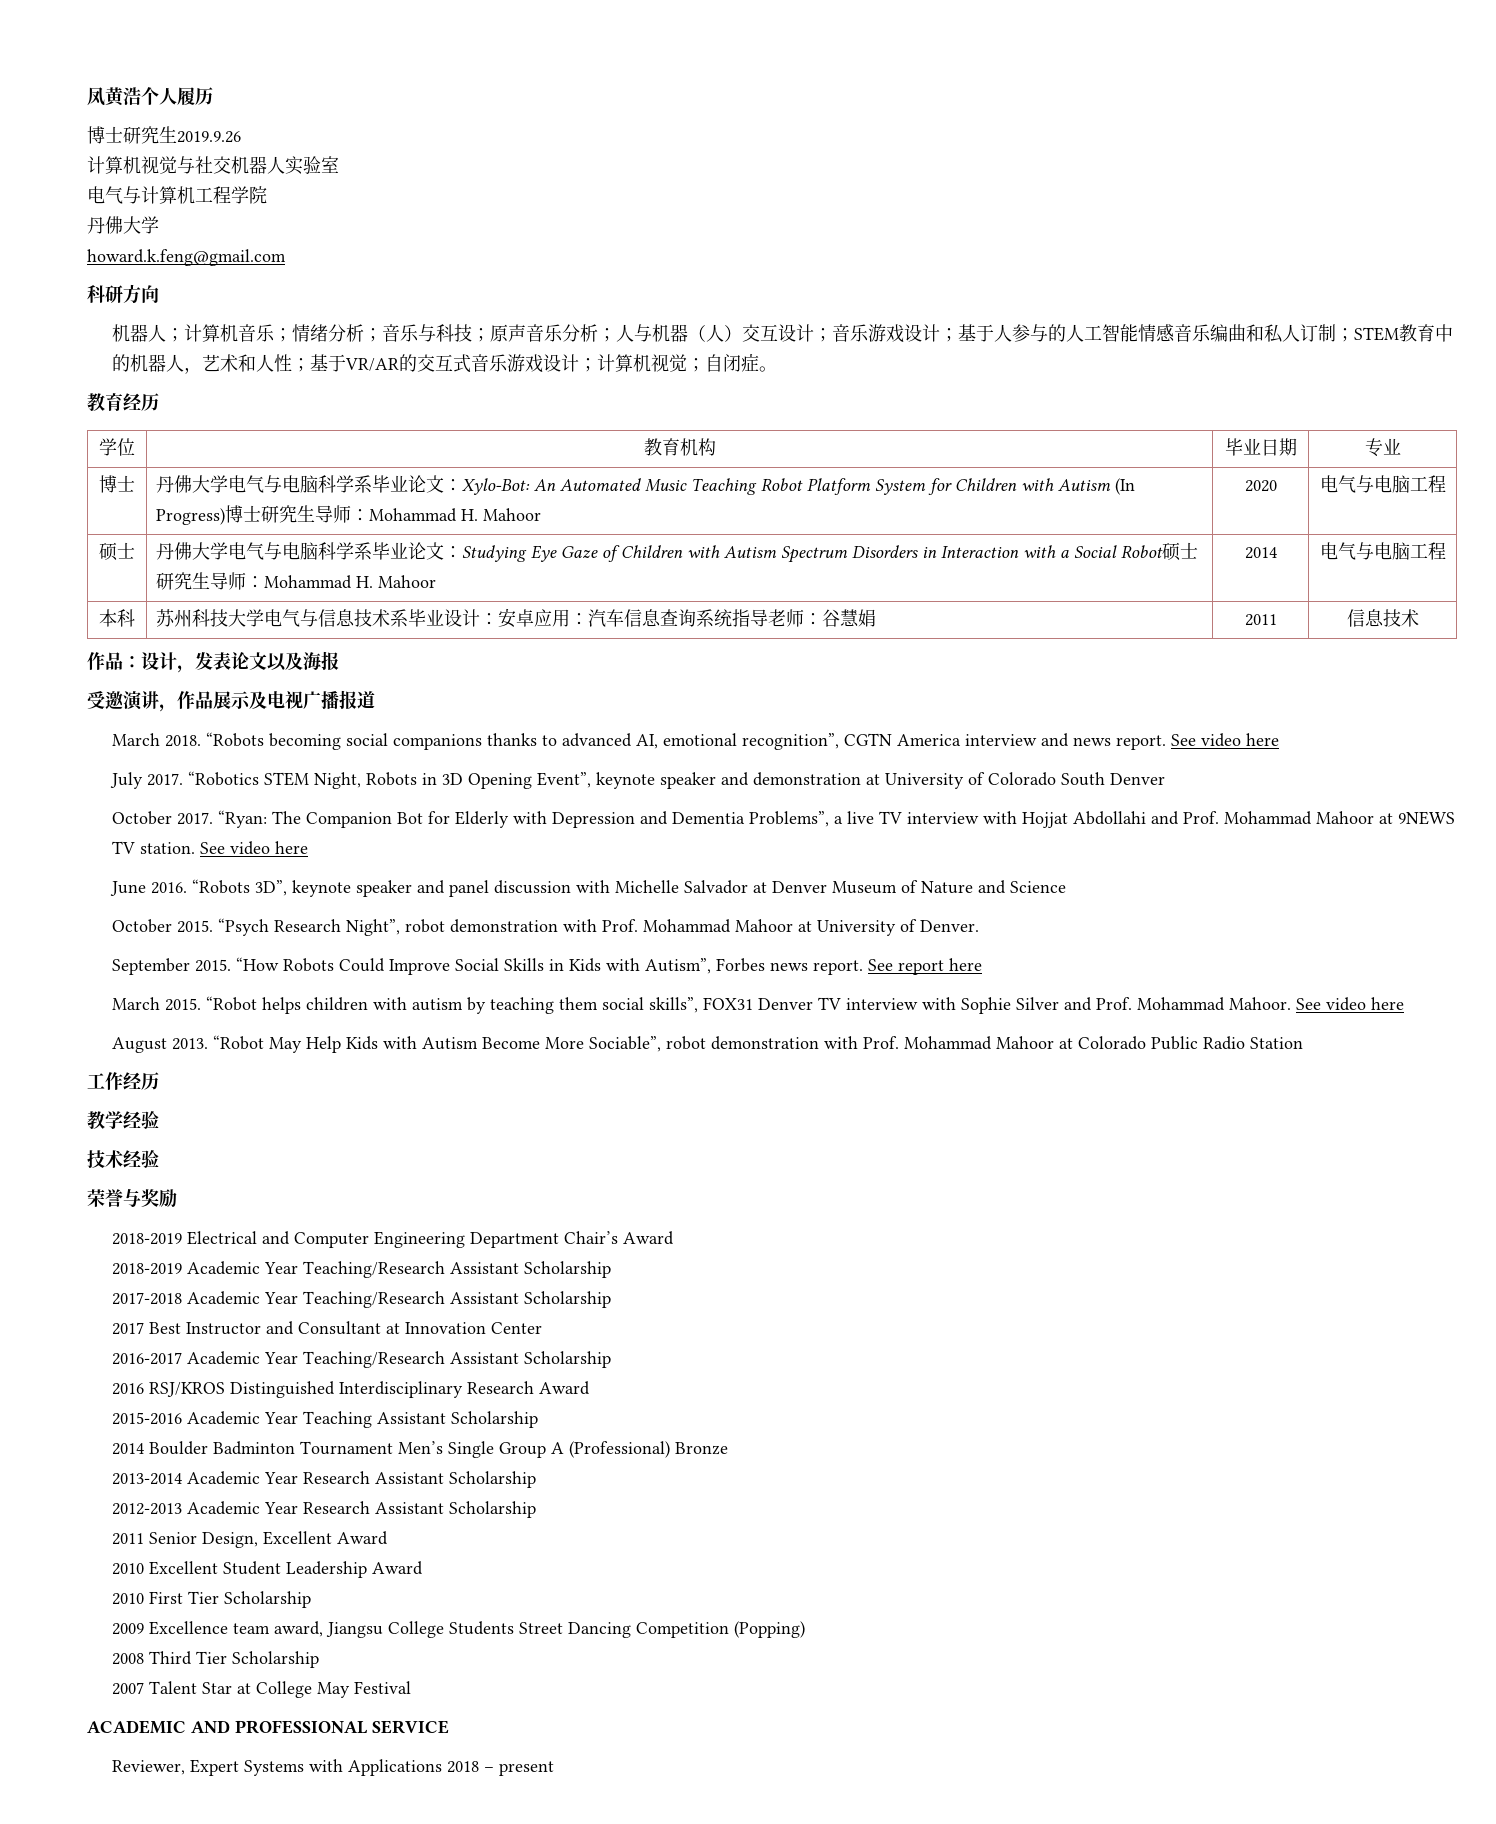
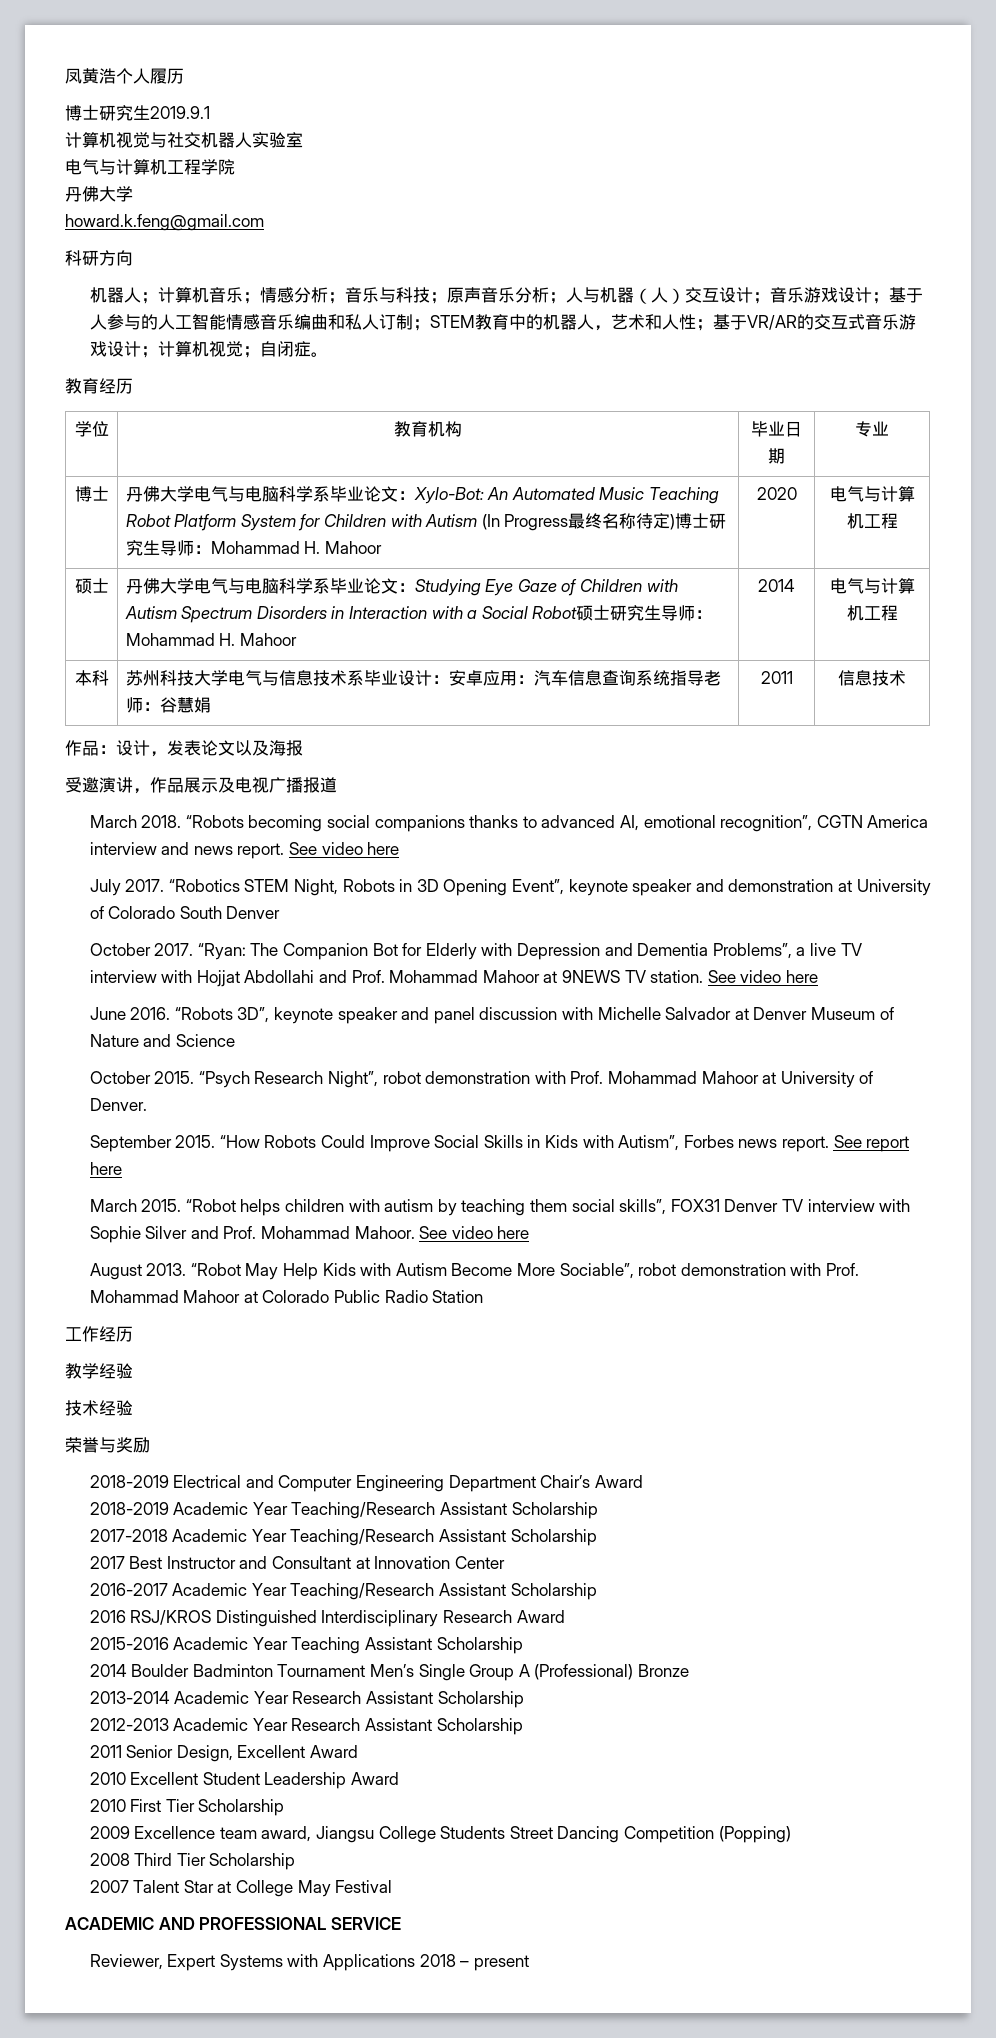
[177,131,241,143] 2019.9.26 -> [150,106,210,119] 2019.9.1
[310,324,329,342] 绪 -> [276,287,294,303] 感
[155,508,225,525] Progress) -> [504,513,676,531] Progress最终名称待定)
[1373,475,1410,493] 电脑 -> [880,486,915,502] [846,513,864,529] 计算机
[1373,542,1410,560] 电脑 -> [880,578,915,594] [846,605,864,621] 计算机

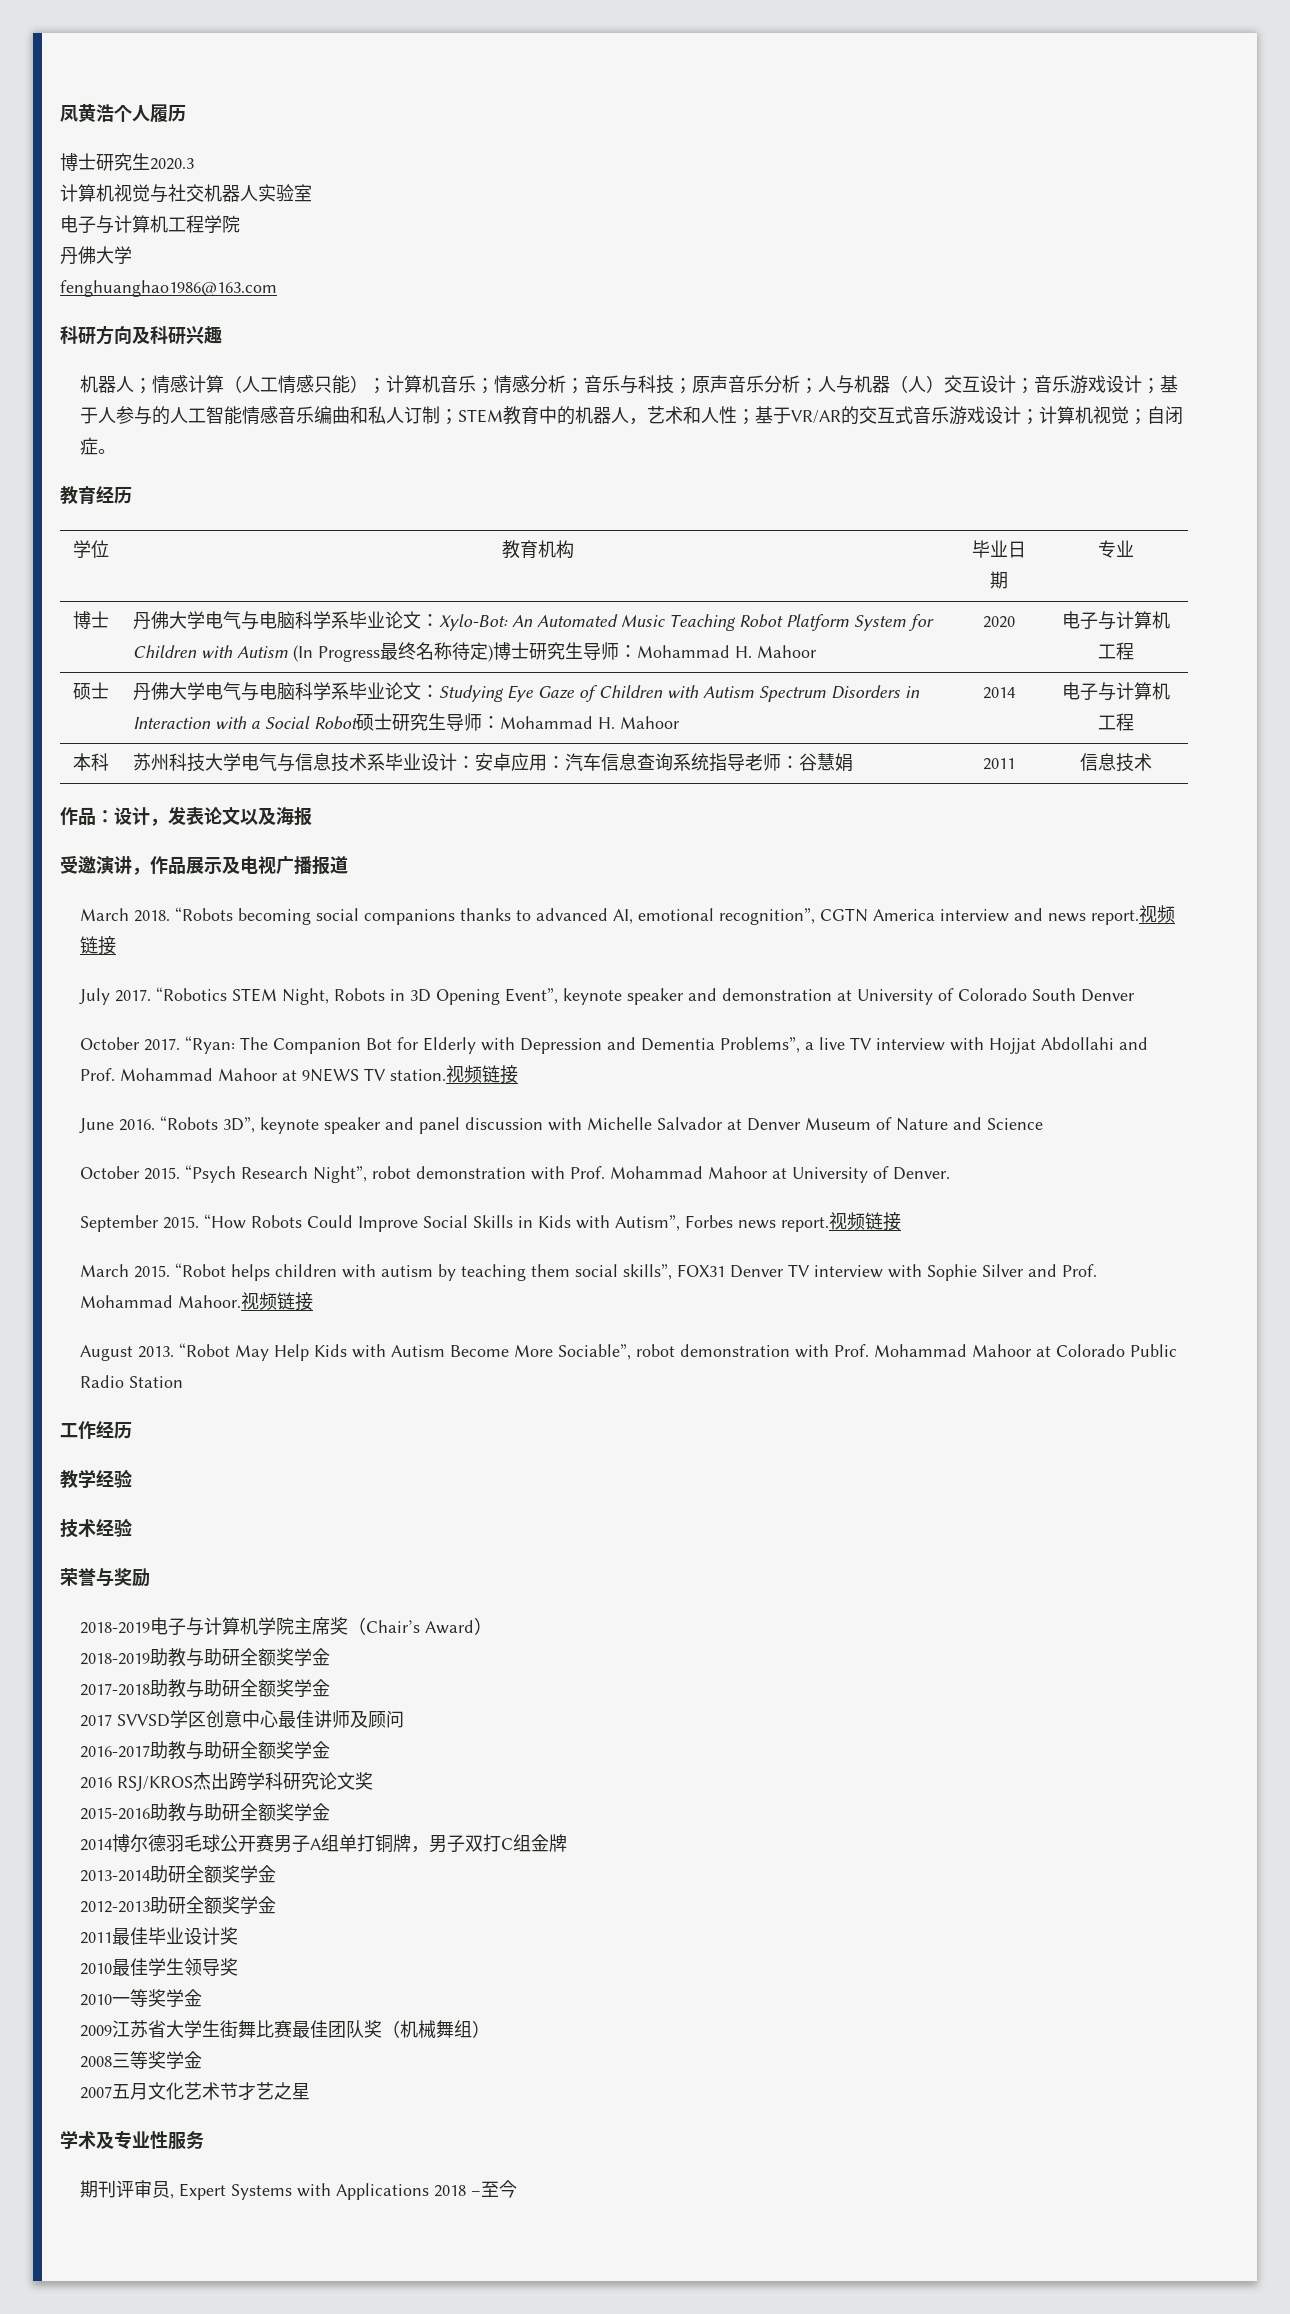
[150,106,210,119] 2019.9.1 -> [150,158,194,170] 2020.3
[82,159,99,175] 气 -> [78,216,96,234] 子
[65,214,264,231] howard.k.feng@gmail.com -> [60,280,277,297] fenghuanghao1986@163.com
(133, 258) none -> [132,326,222,345] 及科研兴趣
(158, 298) none -> [152,375,387,394] 情感计算（人工情感只能）；
[846,486,864,502] 气 -> [1080,612,1098,630] 子
[846,578,864,594] 气 -> [1080,683,1098,701] 子
[289,842,400,855] See video here -> [1139,905,1176,923] [80,936,117,955] 视频链接
[707,970,818,983] See video here -> [446,1065,519,1084] 视频链接
[833,1135,910,1152] [89,1162,122,1175] See report here -> [829,1212,902,1231] 视频链接
[419,1226,530,1239] See video here -> [241,1292,314,1311] 视频链接
[173,1475,536,1492] Electrical and Computer Engineering Department -> [150,1617,367,1636] 电子与计算机学院主席奖（
[89,1502,598,1519] [89,1529,597,1546] [89,1556,505,1569] [89,1583,597,1600] [89,1610,565,1627] [89,1637,523,1654] [89,1664,689,1681] [89,1691,524,1708] [89,1718,523,1735] [89,1745,359,1762] [89,1772,400,1789] [89,1799,285,1816] [89,1826,791,1843] [89,1853,296,1870] [89,1880,393,1897] [65,1917,401,1930] [89,1954,163,1970] // 2018-2019 Academic Year Teaching/Research Assistant Scholarship // 2017-2018 Academic Year Teaching/Research Assistant Scholarship // 2017 Best Instructor and Consultant at Innovation Center // 2016-2017 Academic Year Teaching/Research Assistant Scholarship // 2016 RSJ/KROS Distinguished Interdisciplinary Research Award // 2015-2016 Academic Year Teaching Assistant Scholarship // 2014 Boulder Badminton Tournament Men’s Single Group A (Professional) Bronze // 2013-2014 Academic Year Research Assistant Scholarship // 2012-2013 Academic Year Research Assistant Scholarship // 2011 Senior Design, Excellent Award // 2010 Excellent Student Leadership Award // 2010 First Tier Scholarship // 2009 Excellence team award, Jiangsu College Students Street Dancing Competition (Popping) // 2008 Third Tier Scholarship // 2007 Talent Star at College May Festival // ACADEMIC AND PROFESSIONAL SERVICE // Reviewer, -> [474,1617,493,1635] [80,1648,331,1667] [80,1679,331,1698] [80,1710,405,1728] [80,1741,331,1760] [80,1772,374,1792] [80,1803,331,1822] [80,1834,568,1853] [80,1865,277,1883] [80,1896,277,1914] [80,1927,239,1945] [80,1958,239,1976] [80,1989,203,2007] [80,2020,491,2038] [80,2051,203,2069] [80,2082,311,2100] [60,2130,204,2150] [80,2180,175,2199] ） // 2018-2019助教与助研全额奖学金 // 2017-2018助教与助研全额奖学金 // 2017 SVVSD学区创意中心最佳讲师及顾问 // 2016-2017助教与助研全额奖学金 // 2016 RSJ/KROS杰出跨学科研究论文奖 // 2015-2016助教与助研全额奖学金 // 2014博尔德羽毛球公开赛男子A组单打铜牌，男子双打C组金牌 // 2013-2014助研全额奖学金 // 2012-2013助研全额奖学金 // 2011最佳毕业设计奖 // 2010最佳学生领导奖 // 2010一等奖学金 // 2009江苏省大学生街舞比赛最佳团队奖（机械舞组） // 2008三等奖学金 // 2007五月文化艺术节才艺之星 // 学术及专业性服务 // 期刊评审员,
[473,1955,529,1971] present -> [481,2180,518,2198] 至今

